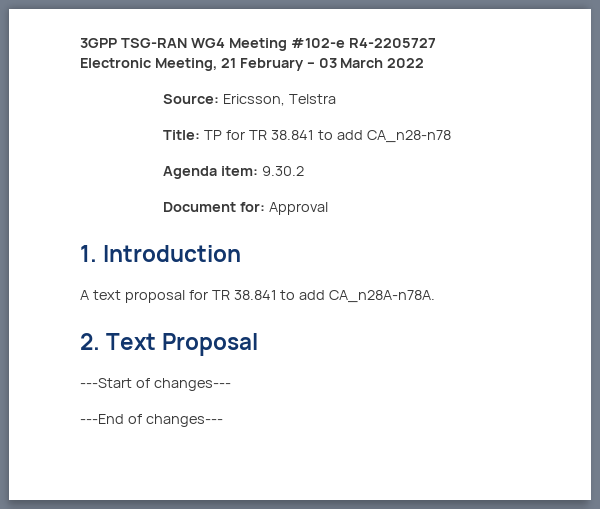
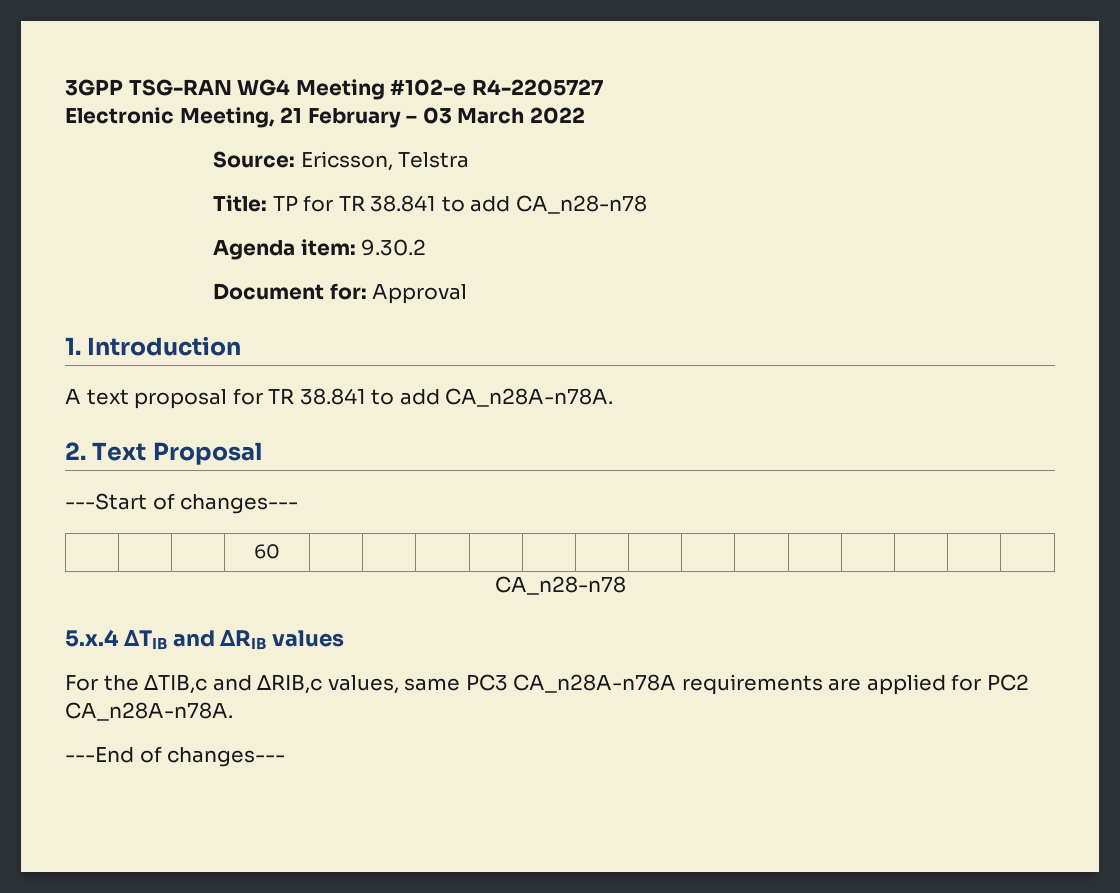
(231, 384) none -> [254,544,280,559] [494,576,626,595] [65,629,345,650] [65,674,1029,695] [65,702,233,721] // | | | 60 | | | | | | | | | | | | | | // CA_n28-n78 // 5.x.4 ∆TIB and ∆RIB values // For the ∆TIB,c and ∆RIB,c values, same PC3 CA_n28A-n78A requirements are applied for PC2 CA_n28A-n78A.

